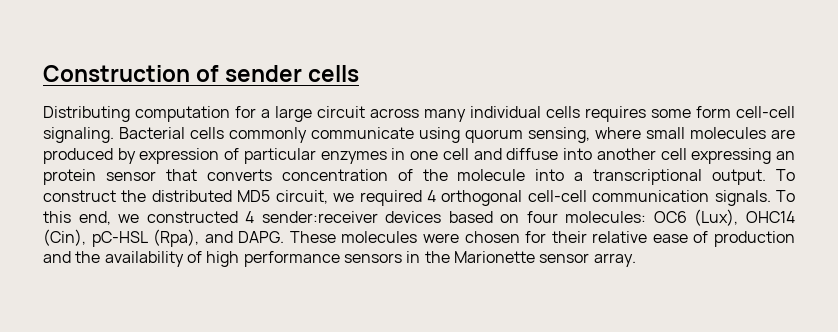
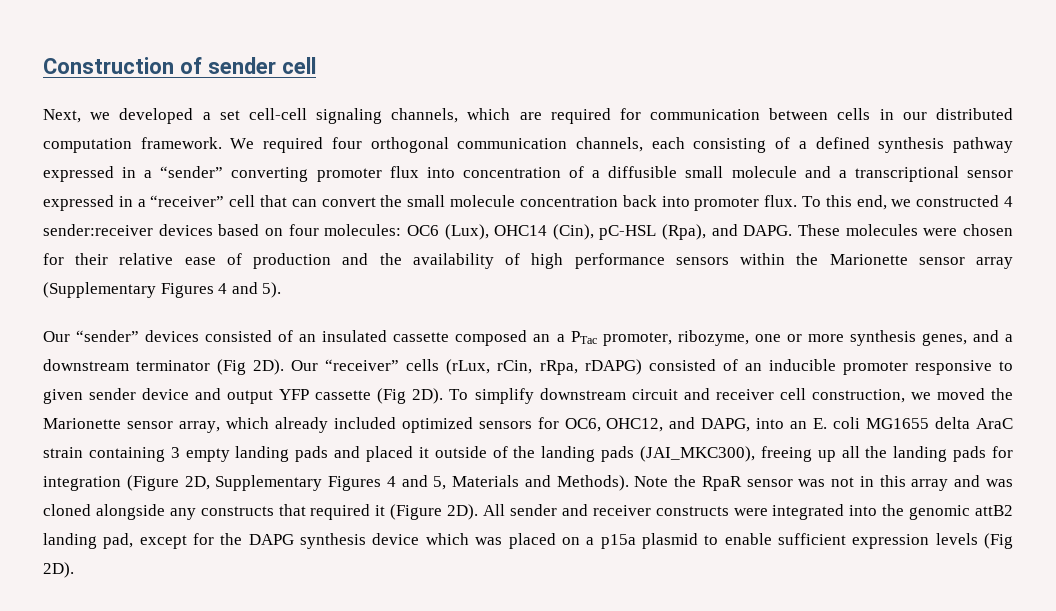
[308,65,360,82] [43,106,795,122] [43,127,795,143] [43,148,796,164] [43,169,795,185] [43,190,771,206] cells // Distributing computation for a large circuit across many individual cells requires some form cell-cell signaling. Bacterial cells commonly communicate using quorum sensing, where small molecules are produced by expression of particular enzymes in one cell and diffuse into another cell expressing an protein sensor that converts concentration of the molecule into a transcriptional output. To construct the distributed MD5 circuit, we required 4 orthogonal cell-cell communication signals. -> [281,57,316,74] [43,108,1013,124] [43,137,1013,153] [43,166,1014,182] [43,195,798,211] cell // Next, we developed a set cell-cell signaling channels, which are required for communication between cells in our distributed computation framework. We required four orthogonal communication channels, each consisting of a defined synthesis pathway expressed in a “sender” converting promoter flux into concentration of a diffusible small molecule and a transcriptional sensor expressed in a “receiver” cell that can convert the small molecule concentration back into promoter flux.
[406,251,636,267] in the Marionette sensor array. -> [740,253,1014,269] [43,282,282,298] [43,330,1013,346] [43,359,1013,375] [43,388,1014,404] [43,417,1013,433] [43,446,1014,462] [43,475,1014,491] [43,504,1014,520] [43,533,1014,549] [43,562,74,578] within the Marionette sensor array (Supplementary Figures 4 and 5). // Our “sender” devices consisted of an insulated cassette composed an a PTac promoter, ribozyme, one or more synthesis genes, and a downstream terminator (Fig 2D). Our “receiver” cells (rLux, rCin, rRpa, rDAPG) consisted of an inducible promoter responsive to given sender device and output YFP cassette (Fig 2D). To simplify downstream circuit and receiver cell construction, we moved the Marionette sensor array, which already included optimized sensors for OC6, OHC12, and DAPG, into an E. coli MG1655 delta AraC strain containing 3 empty landing pads and placed it outside of the landing pads (JAI_MKC300), freeing up all the landing pads for integration (Figure 2D, Supplementary Figures 4 and 5, Materials and Methods). Note the RpaR sensor was not in this array and was cloned alongside any constructs that required it (Figure 2D). All sender and receiver constructs were integrated into the genomic attB2 landing pad, except for the DAPG synthesis device which was placed on a p15a plasmid to enable sufficient expression levels (Fig 2D).

